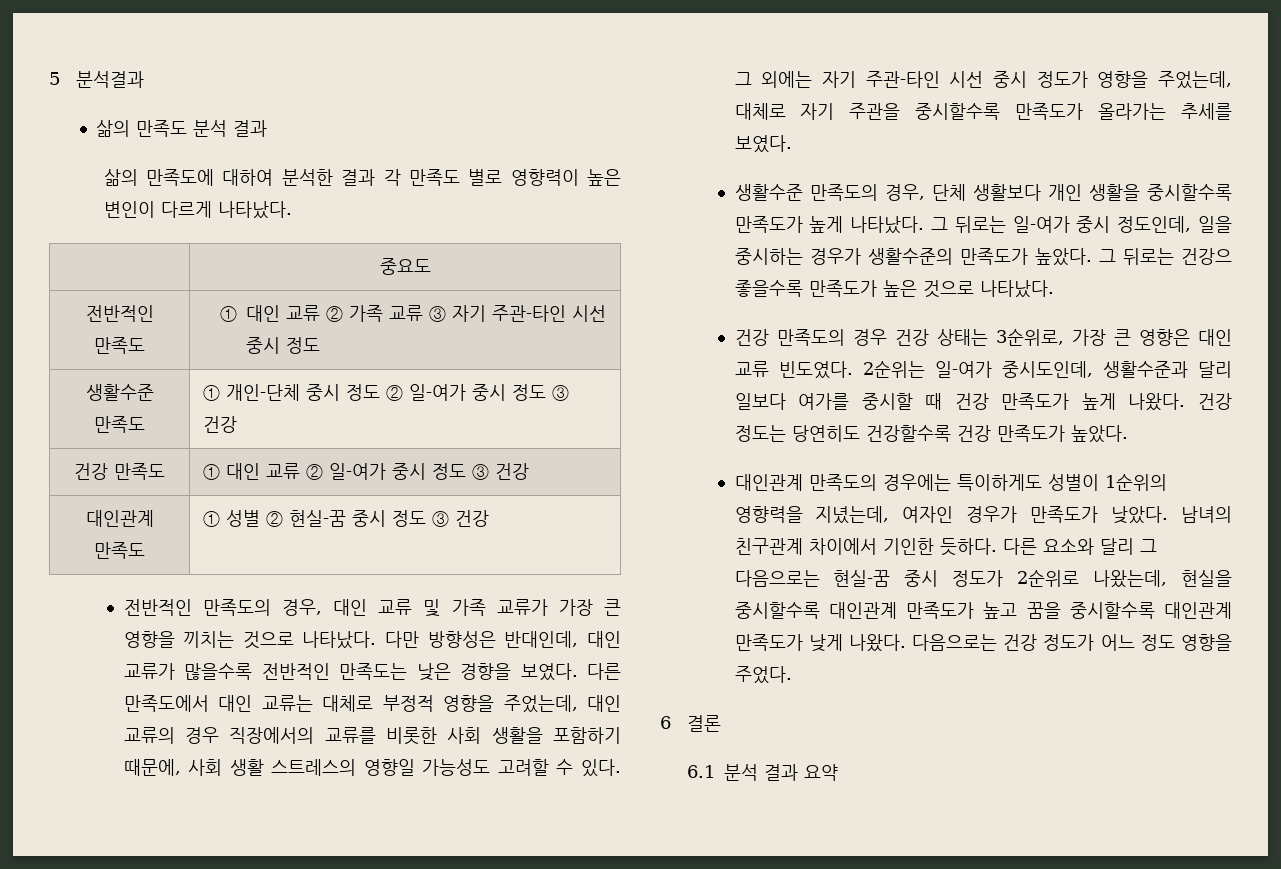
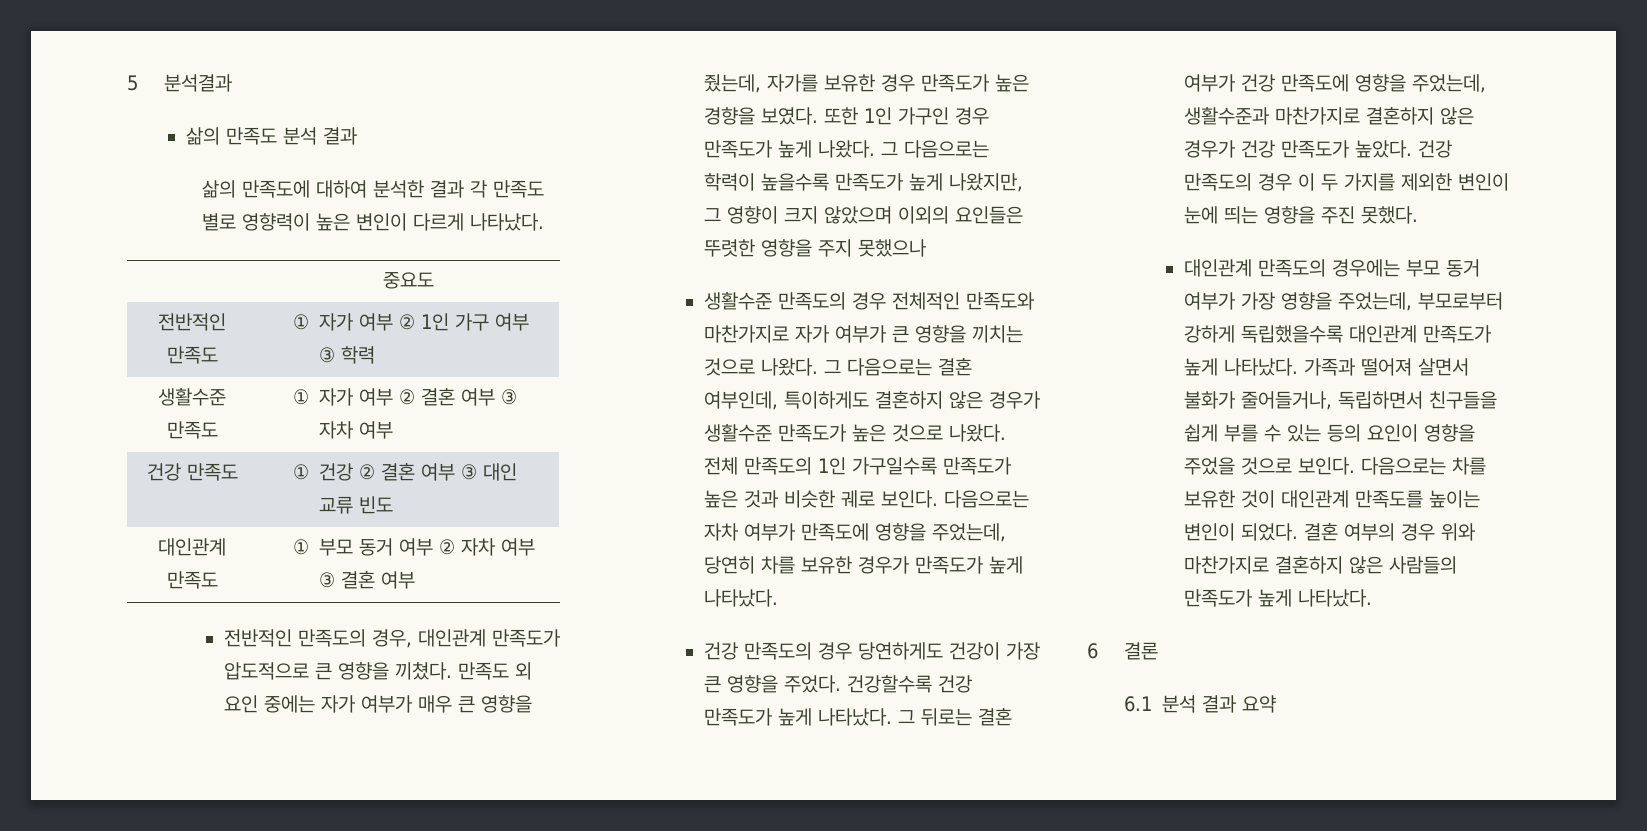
[245,305,606,322] [245,337,320,354] [85,384,154,401] [94,416,145,433] [203,384,570,401] [203,416,238,433] [74,463,165,480] [203,463,530,480] [85,510,154,527] [94,542,145,559] [203,510,490,527] [123,599,621,617] [123,631,622,649] [123,663,621,681] [123,695,621,713] [123,727,621,745] [123,759,622,777] [734,71,1232,89] [734,103,1232,120] [734,135,792,153] [734,184,1232,201] 대인 교류 ② 가족 교류 ③ 자기 주관-타인 시선 중시 정도 // 생활수준 만족도 | ① 개인-단체 중시 정도 ② 일-여가 중시 정도 ③ 건강 // 건강 만족도 | ① 대인 교류 ② 일-여가 중시 정도 ③ 건강 // 대인관계 만족도 | ① 성별 ② 현실-꿈 중시 정도 ③ 건강 // 전반적인 만족도의 경우, 대인 교류 및 가족 교류가 가장 큰 영향을 끼치는 것으로 나타났다. 다만 방향성은 반대인데, 대인 교류가 많을수록 전반적인 만족도는 낮은 경향을 보였다. 다른 만족도에서 대인 교류는 대체로 부정적 영향을 주었는데, 대인 교류의 경우 직장에서의 교류를 비롯한 사회 생활을 포함하기 때문에, 사회 생활 스트레스의 영향일 가능성도 고려할 수 있다. 그 외에는 자기 주관-타인 시선 중시 정도가 영향을 주었는데, 대체로 자기 주관을 중시할수록 만족도가 올라가는 추세를 보였다. // 생활수준 만족도의 경우, 단체 생활보다 개인 생활을 중시할수록 -> [318,313,529,331] [318,346,375,364] [158,388,226,406] [166,421,218,439] [292,388,517,406] [318,421,393,439] [146,463,238,481] [292,463,517,481] [318,496,393,514] [158,538,226,556] [166,571,218,589] [292,538,535,556] [318,571,415,589] [223,629,560,648] [223,662,532,680] [223,695,532,713] [703,74,1029,93] [703,107,989,125] [703,140,989,158] [703,173,1023,192] [703,206,1023,224] [703,239,926,257] [703,292,1034,310] [703,325,1023,343] [703,358,972,376] [703,391,1040,410] [703,424,1006,442] [703,457,1011,475] [703,490,1029,508] [703,523,1006,542] [703,556,1023,574] [703,589,778,607] [703,642,1040,660] [703,675,972,693] 자가 여부 ② 1인 가구 여부 ③ 학력 // 생활수준 만족도 | ① 자가 여부 ② 결혼 여부 ③ 자차 여부 // 건강 만족도 | ① 건강 ② 결혼 여부 ③ 대인 교류 빈도 // 대인관계 만족도 | ① 부모 동거 여부 ② 자차 여부 ③ 결혼 여부 // 전반적인 만족도의 경우, 대인관계 만족도가 압도적으로 큰 영향을 끼쳤다. 만족도 외 요인 중에는 자가 여부가 매우 큰 영향을 줬는데, 자가를 보유한 경우 만족도가 높은 경향을 보였다. 또한 1인 가구인 경우 만족도가 높게 나왔다. 그 다음으로는 학력이 높을수록 만족도가 높게 나왔지만, 그 영향이 크지 않았으며 이외의 요인들은 뚜렷한 영향을 주지 못했으나 // 생활수준 만족도의 경우 전체적인 만족도와 마찬가지로 자가 여부가 큰 영향을 끼치는 것으로 나왔다. 그 다음으로는 결혼 여부인데, 특이하게도 결혼하지 않은 경우가 생활수준 만족도가 높은 것으로 나왔다. 전체 만족도의 1인 가구일수록 만족도가 높은 것과 비슷한 궤로 보인다. 다음으로는 자차 여부가 만족도에 영향을 주었는데, 당연히 차를 보유한 경우가 만족도가 높게 나타났다. // 건강 만족도의 경우 당연하게도 건강이 가장 큰 영향을 주었다. 건강할수록 건강
[1012,216,1232,233] [734,248,1232,266] [734,280,1054,298] [734,328,1232,346] [734,360,1232,379] [734,393,1232,411] [734,425,1128,443] [734,473,1167,491] [734,506,1232,524] [734,538,1157,556] [734,569,1232,588] [734,602,1232,619] [734,634,1232,652] [734,666,792,684] 일-여가 중시 정도인데, 일을 중시하는 경우가 생활수준의 만족도가 높았다. 그 뒤로는 건강으 좋을수록 만족도가 높은 것으로 나타났다. // 건강 만족도의 경우 건강 상태는 3순위로, 가장 큰 영향은 대인 교류 빈도였다. 2순위는 일-여가 중시도인데, 생활수준과 달리 일보다 여가를 중시할 때 건강 만족도가 높게 나왔다. 건강 정도는 당연히도 건강할수록 건강 만족도가 높았다. // 대인관계 만족도의 경우에는 특이하게도 성별이 1순위의 영향력을 지녔는데, 여자인 경우가 만족도가 낮았다. 남녀의 친구관계 차이에서 기인한 듯하다. 다른 요소와 달리 그 다음으로는 현실-꿈 중시 정도가 2순위로 나왔는데, 현실을 중시할수록 대인관계 만족도가 높고 꿈을 중시할수록 대인관계 만족도가 낮게 나왔다. 다음으로는 건강 정도가 어느 정도 영향을 주었다. -> [977,708,1012,726] [1183,74,1486,93] [1183,107,1474,125] [1183,140,1452,158] [1183,173,1509,191] [1183,206,1418,224] [1183,259,1480,277] [1183,292,1503,311] [1183,325,1491,343] [1183,358,1469,376] [1183,391,1497,410] [1183,424,1475,442] [1183,457,1486,475] [1183,490,1480,508] [1183,523,1475,541] [1183,556,1457,574] [1183,589,1372,607] 결혼 여부가 건강 만족도에 영향을 주었는데, 생활수준과 마찬가지로 결혼하지 않은 경우가 건강 만족도가 높았다. 건강 만족도의 경우 이 두 가지를 제외한 변인이 눈에 띄는 영향을 주진 못했다. // 대인관계 만족도의 경우에는 부모 동거 여부가 가장 영향을 주었는데, 부모로부터 강하게 독립했을수록 대인관계 만족도가 높게 나타났다. 가족과 떨어져 살면서 불화가 줄어들거나, 독립하면서 친구들을 쉽게 부를 수 있는 등의 요인이 영향을 주었을 것으로 보인다. 다음으로는 차를 보유한 것이 대인관계 만족도를 높이는 변인이 되었다. 결혼 여부의 경우 위와 마찬가지로 결혼하지 않은 사람들의 만족도가 높게 나타났다.

